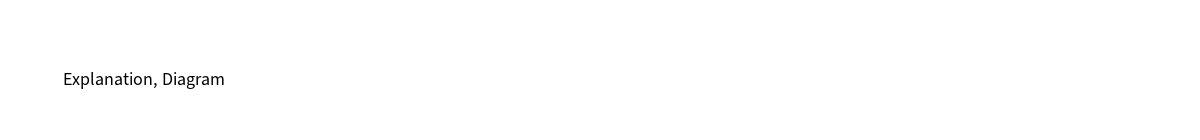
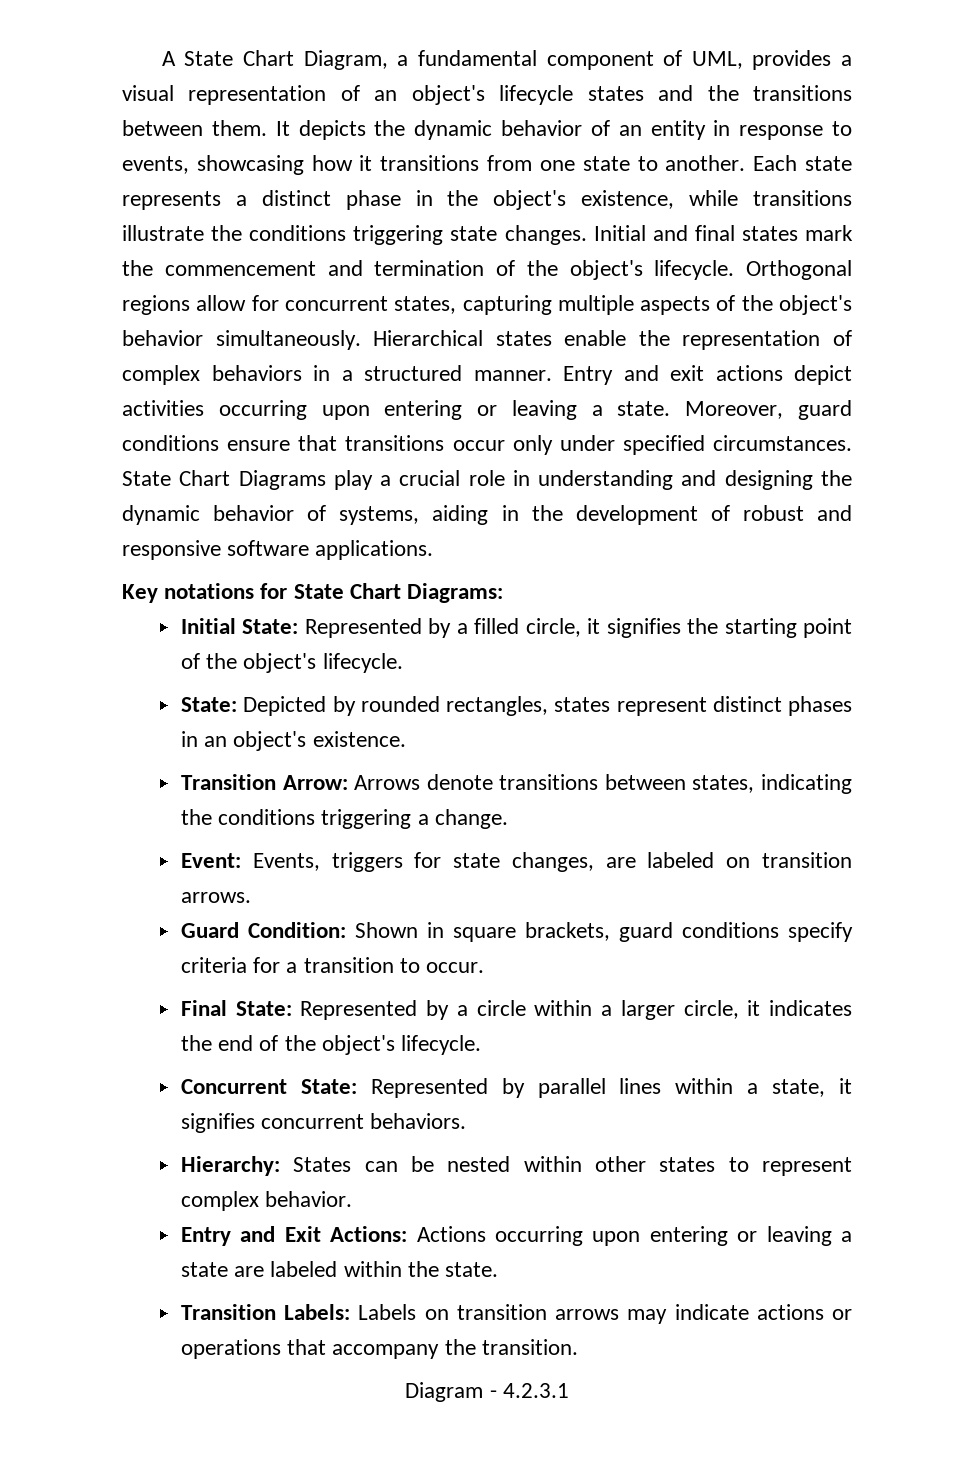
[63,72,225,89] Explanation, Diagram -> [161,50,852,70] [122,85,853,105] [122,120,853,140] [122,155,853,175] [122,190,853,210] [122,225,854,245] [122,260,852,280] [122,295,852,315] [122,330,852,350] [122,365,852,385] [122,400,852,420] [122,435,852,455] [122,470,852,490] [122,505,853,525] [122,540,434,560] [122,583,504,603] [181,618,852,638] [181,653,403,673] [181,696,852,716] [181,731,406,751] [181,774,852,794] [181,809,508,829] [181,852,852,872] [181,892,252,903] [181,922,853,942] [181,957,485,973] [181,1000,852,1020] [181,1035,482,1055] [181,1078,853,1098] [181,1113,467,1133] [181,1156,853,1176] [181,1191,353,1211] [181,1226,853,1246] [181,1261,499,1277] [181,1304,852,1324] [181,1339,578,1359] [405,1382,569,1402] A State Chart Diagram, a fundamental component of UML, provides a visual representation of an object's lifecycle states and the transitions between them. It depicts the dynamic behavior of an entity in response to events, showcasing how it transitions from one state to another. Each state represents a distinct phase in the object's existence, while transitions illustrate the conditions triggering state changes. Initial and final states mark the commencement and termination of the object's lifecycle. Orthogonal regions allow for concurrent states, capturing multiple aspects of the object's behavior simultaneously. Hierarchical states enable the representation of complex behaviors in a structured manner. Entry and exit actions depict activities occurring upon entering or leaving a state. Moreover, guard conditions ensure that transitions occur only under specified circumstances. State Chart Diagrams play a crucial role in understanding and designing the dynamic behavior of systems, aiding in the development of robust and responsive software applications. // Key notations for State Chart Diagrams: // Initial State: Represented by a filled circle, it signifies the starting point of the object's lifecycle. // State: Depicted by rounded rectangles, states represent distinct phases in an object's existence. // Transition Arrow: Arrows denote transitions between states, indicating the conditions triggering a change. // Event: Events, triggers for state changes, are labeled on transition arrows. // Guard Condition: Shown in square brackets, guard conditions specify criteria for a transition to occur. // Final State: Represented by a circle within a larger circle, it indicates the end of the object's lifecycle. // Concurrent State: Represented by parallel lines within a state, it signifies concurrent behaviors. // Hierarchy: States can be nested within other states to represent complex behavior. // Entry and Exit Actions: Actions occurring upon entering or leaving a state are labeled within the state. // Transition Labels: Labels on transition arrows may indicate actions or operations that accompany the transition. // Diagram - 4.2.3.1

